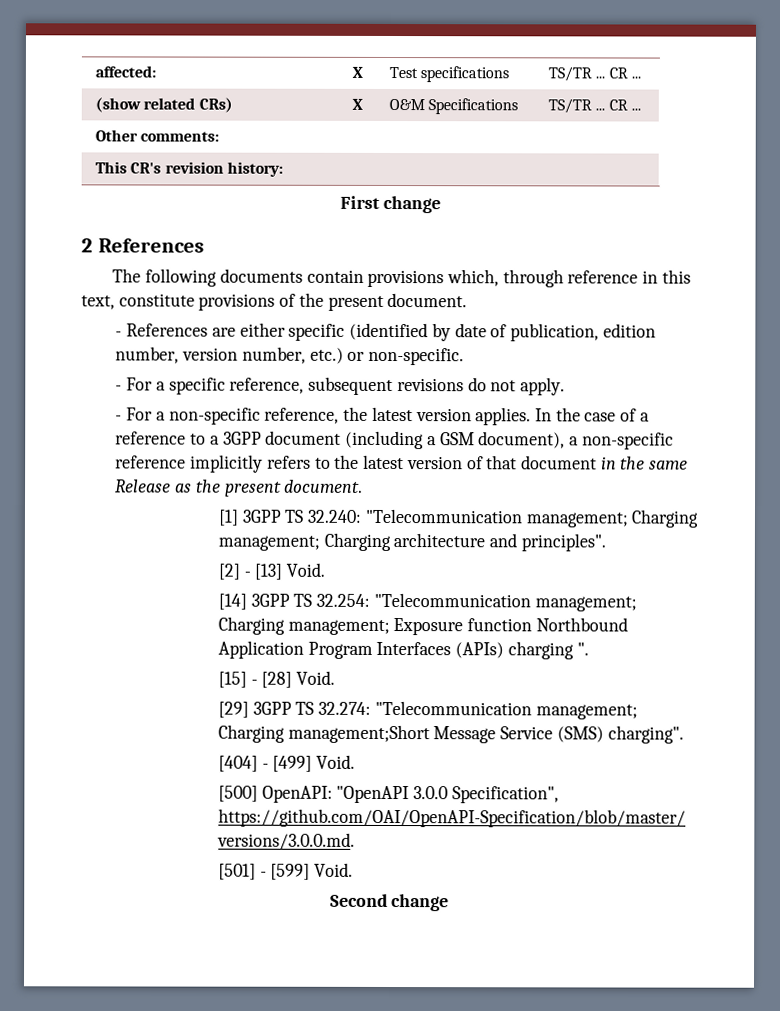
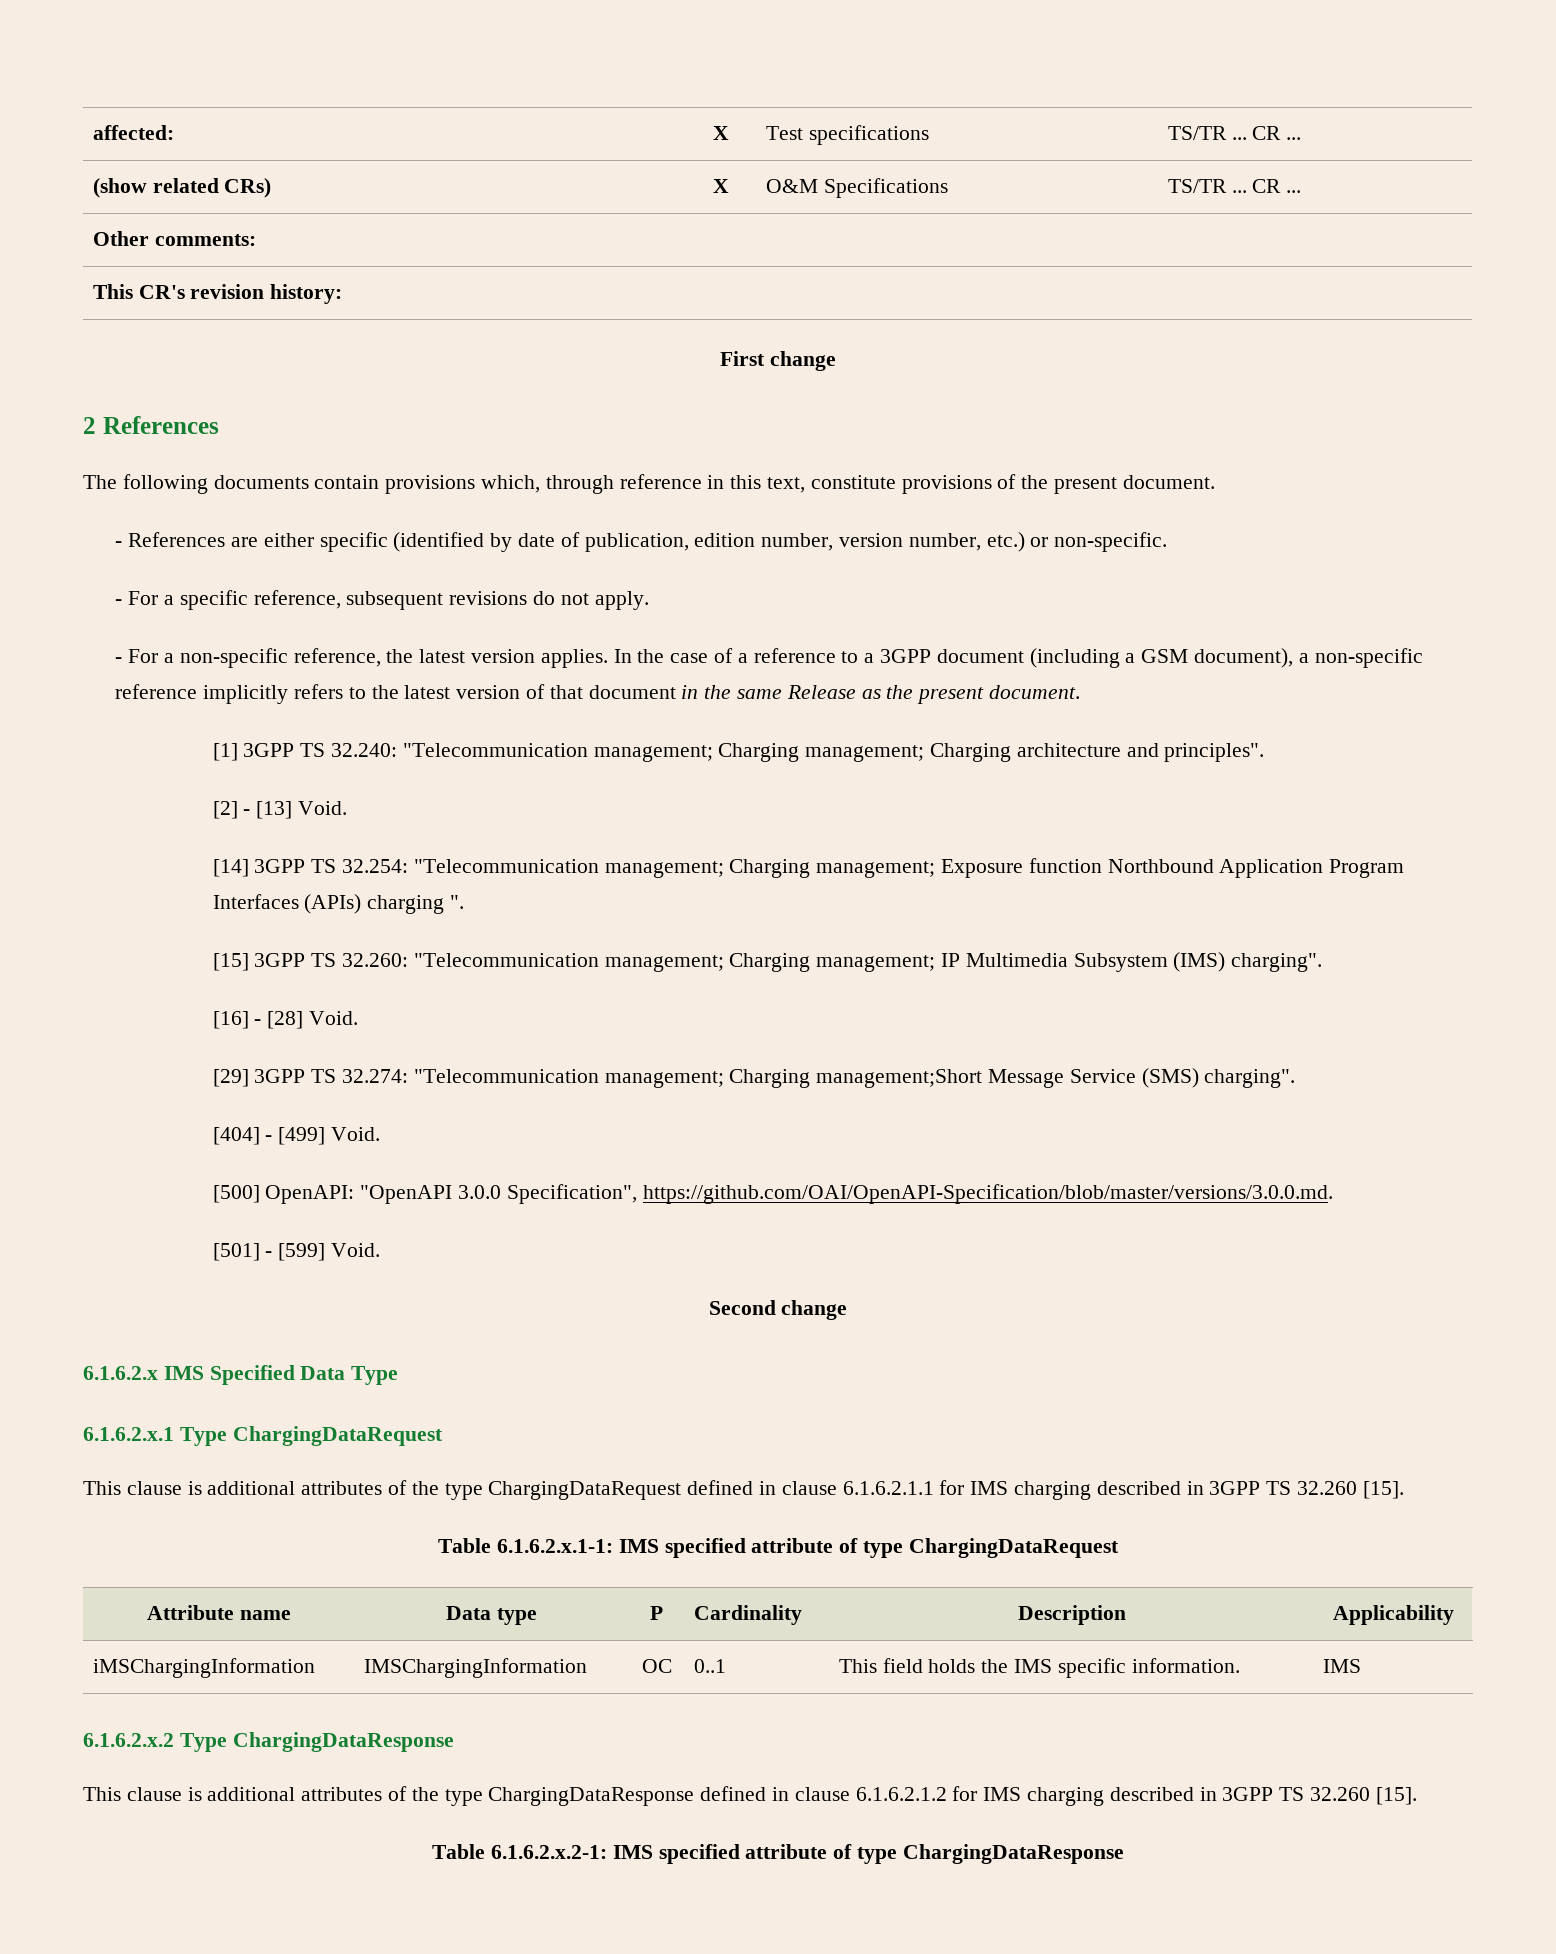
(247, 679) none -> [254,952,1323,972] [212,1011,249,1029] 3GPP TS 32.260: "Telecommunication management; Charging management; IP Multimedia Subsystem (IMS) charging". // [16]
(450, 903) none -> [83,1365,399,1385] [83,1426,443,1446] [83,1480,1404,1500] [438,1538,1119,1558] [147,1605,291,1620] [446,1606,537,1625] [650,1606,663,1620] [693,1605,802,1625] [1017,1605,1126,1625] [1332,1605,1454,1625] [92,1658,315,1678] [363,1658,587,1678] [641,1659,672,1673] [693,1659,726,1673] [838,1658,1240,1678] [1322,1659,1361,1673] [83,1732,454,1752] [83,1786,1417,1806] [432,1844,1124,1864] // 6.1.6.2.x IMS Specified Data Type // 6.1.6.2.x.1 Type ChargingDataRequest // This clause is additional attributes of the type ChargingDataRequest defined in clause 6.1.6.2.1.1 for IMS charging described in 3GPP TS 32.260 [15]. // Table 6.1.6.2.x.1-1: IMS specified attribute of type ChargingDataRequest // Attribute name | Data type | P | Cardinality | Description | Applicability // iMSChargingInformation | IMSChargingInformation | OC | 0..1 | This field holds the IMS specific information. | IMS // 6.1.6.2.x.2 Type ChargingDataResponse // This clause is additional attributes of the type ChargingDataResponse defined in clause 6.1.6.2.1.2 for IMS charging described in 3GPP TS 32.260 [15]. // Table 6.1.6.2.x.2-1: IMS specified attribute of type ChargingDataResponse

